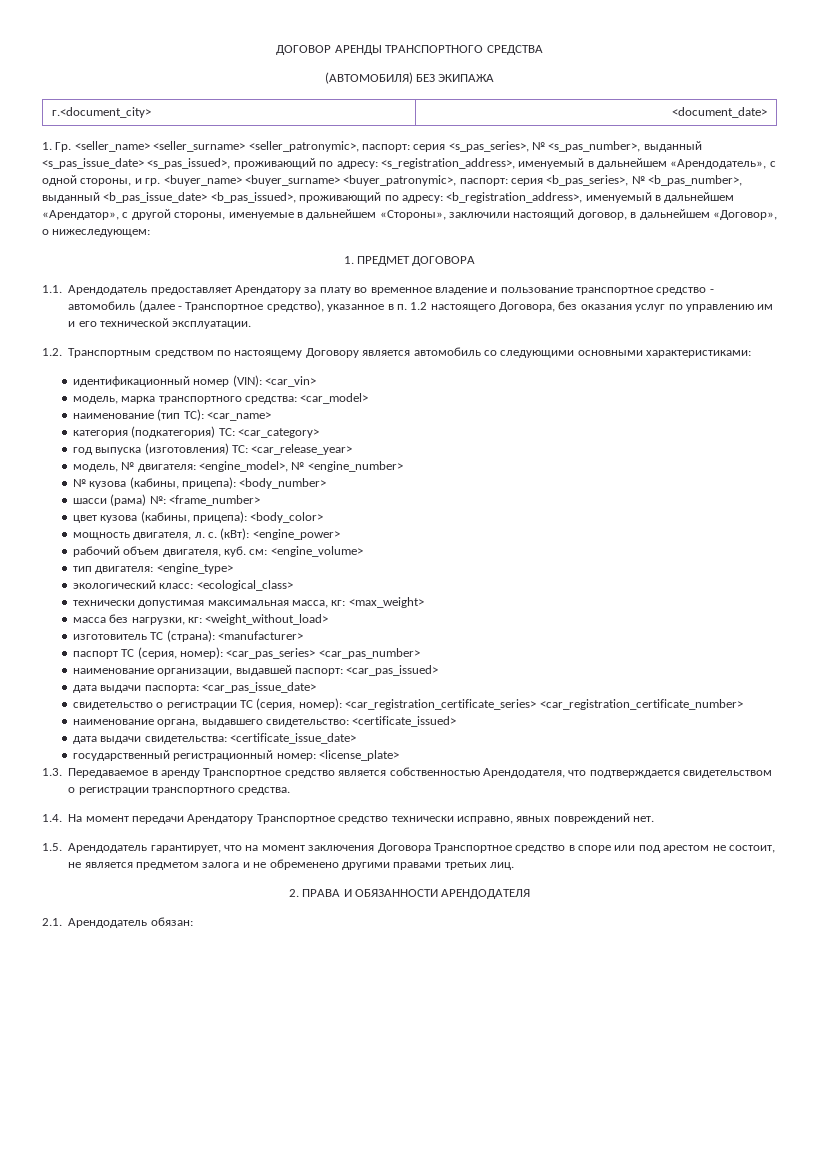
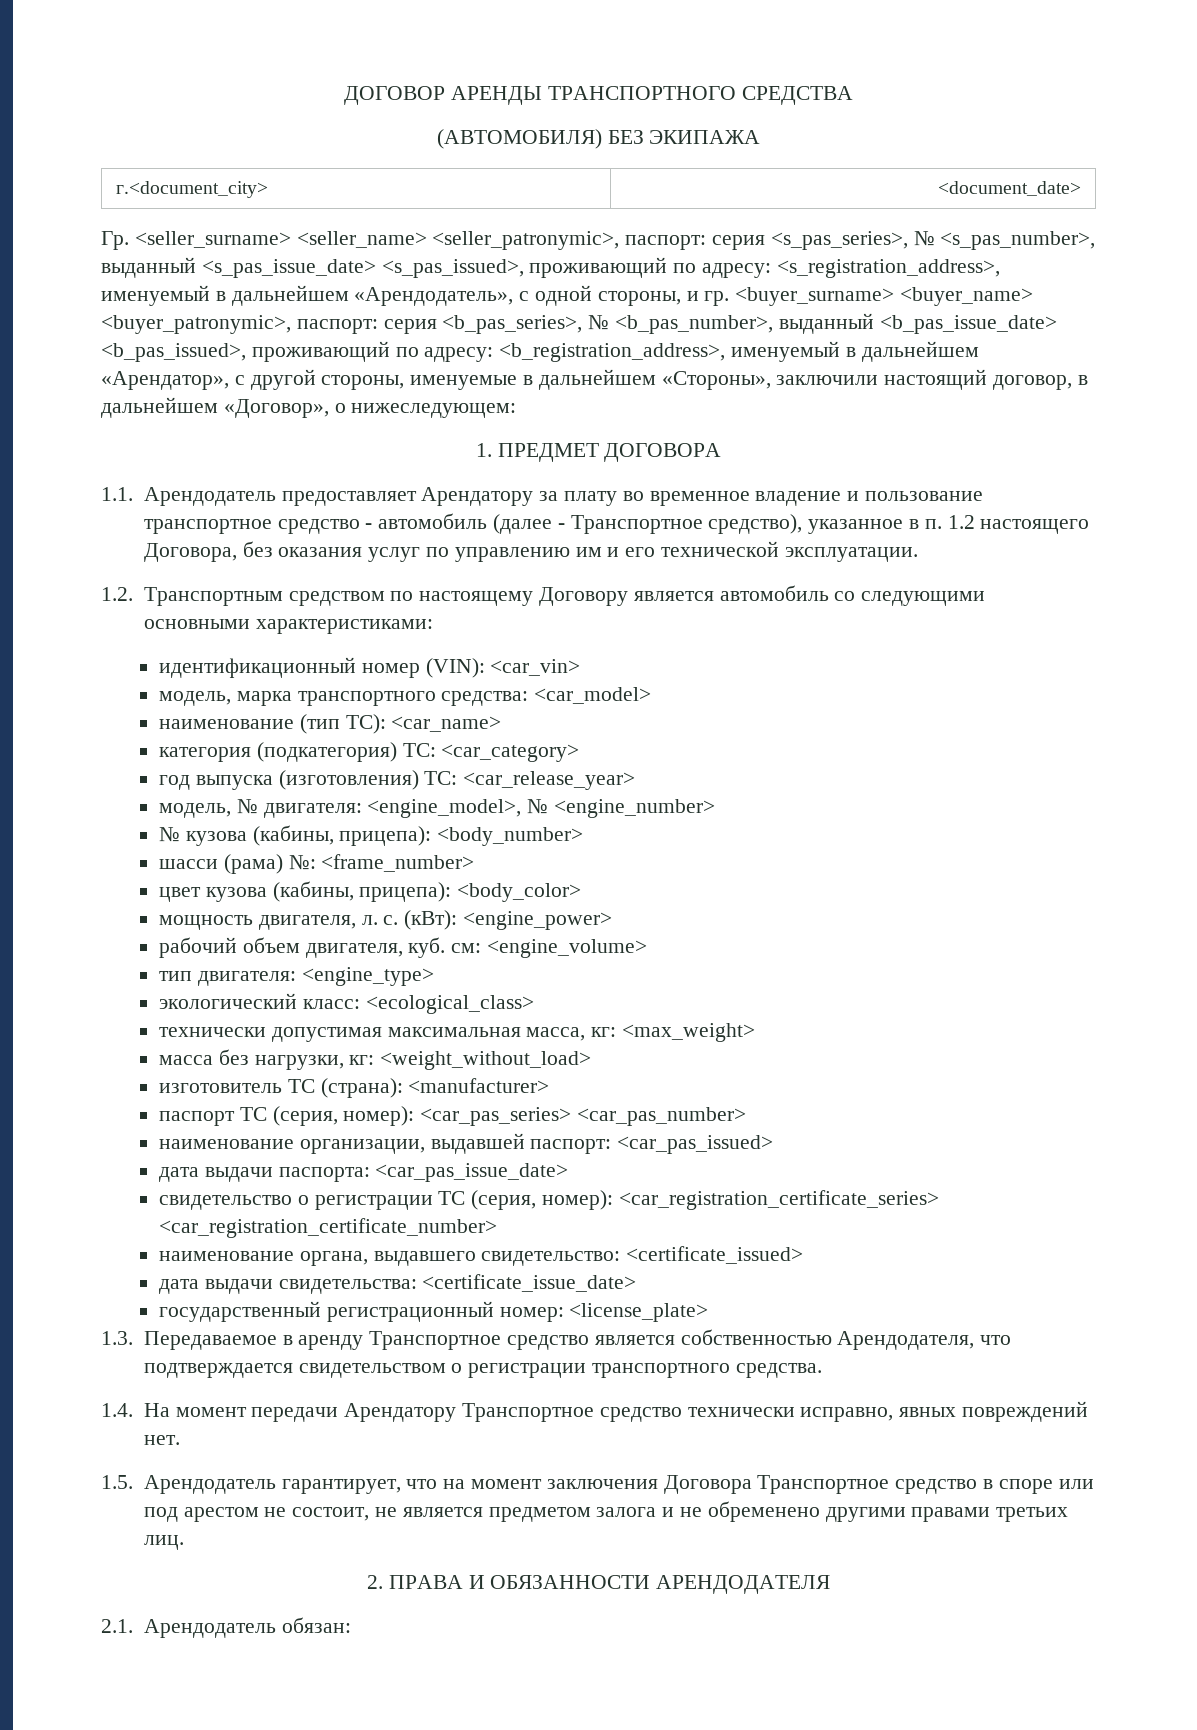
[42,141,246,152] 1. Гр. <seller_name> <seller_surname> -> [101,231,427,250] Гр. <seller_surname> <seller_name>
[163,175,340,186] <buyer_name> <buyer_surname> -> [735,287,1034,306] <buyer_surname> <buyer_name>

